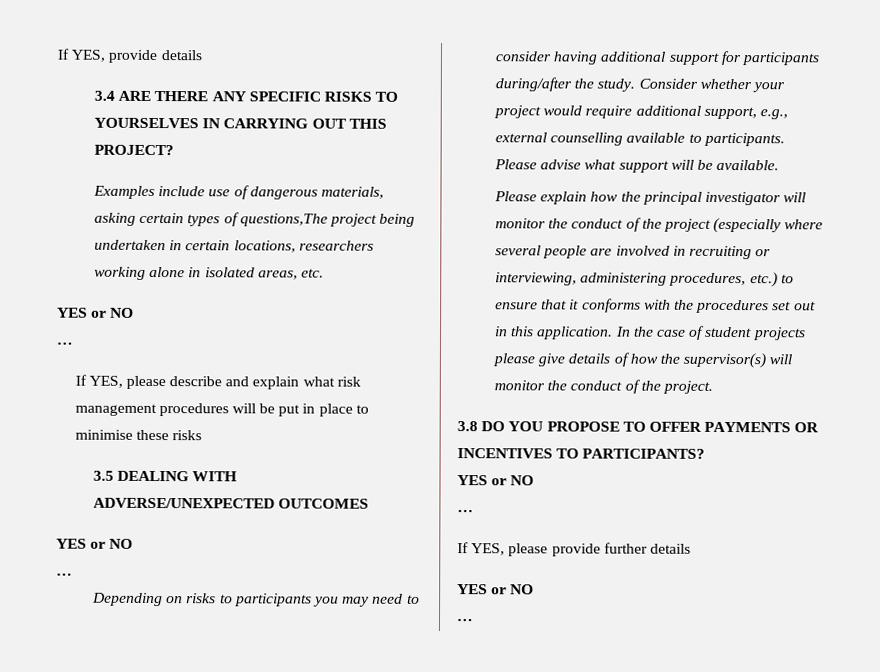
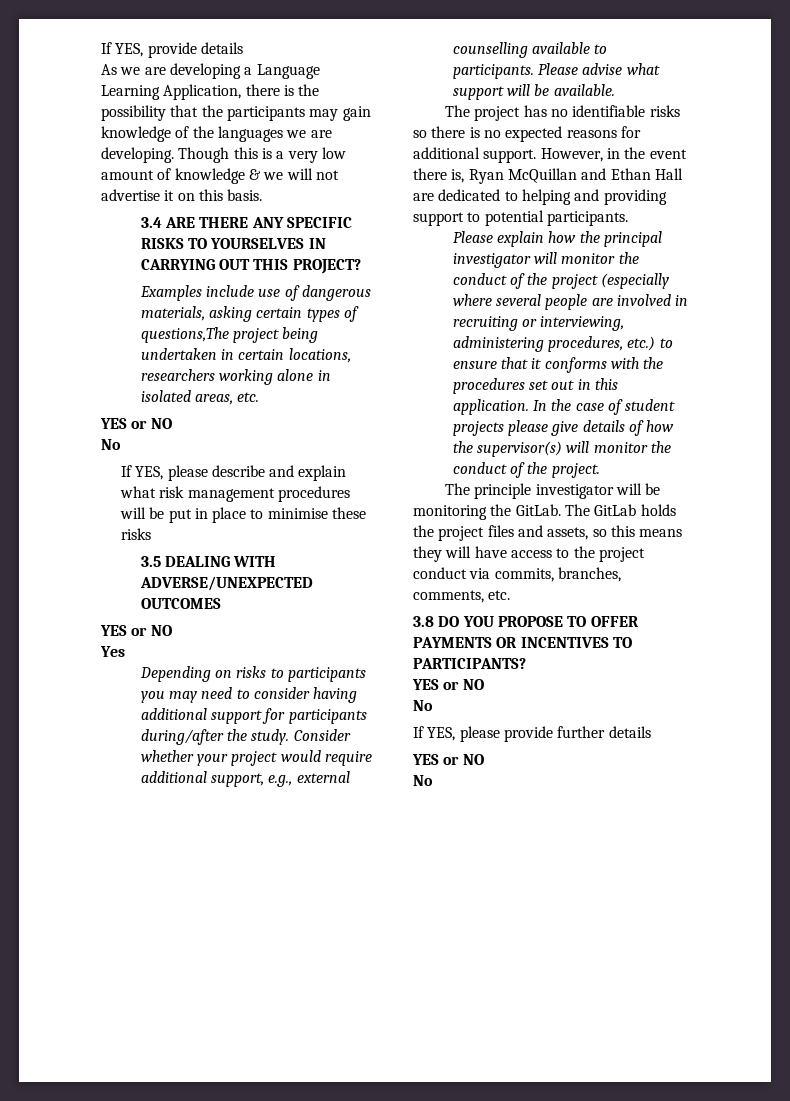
(202, 55) none -> [101,63,320,79] [101,84,320,100] [101,105,371,121] [101,126,332,142] [101,147,346,163] [101,168,339,184] [101,189,263,201] // As we are developing a Language Learning Application, there is the possibility that the participants may gain knowledge of the languages we are developing. Though this is a very low amount of knowledge & we will not advertise it on this basis.
[56,341,73,345] … -> [101,439,121,450] No
[56,572,73,576] … -> [100,646,125,657] Yes
(780, 165) none -> [444,105,680,121] [413,126,641,142] [413,147,687,163] [413,168,683,184] [413,189,667,205] [413,210,628,226] // The project has no identifiable risks so there is no expected reasons for additional support. However, in the event there is, Ryan McQuillan and Ethan Hall are dedicated to helping and providing support to potential participants.
(713, 387) none -> [444,483,661,499] [413,504,676,520] [413,525,683,541] [413,546,645,562] [413,567,621,582] [413,590,511,603] // The principle investigator will be monitoring the GitLab. The GitLab holds the project files and assets, so this means they will have access to the project conduct via commits, branches, comments, etc.
[457,509,474,513] … -> [413,700,433,711] No
[457,618,474,622] … -> [413,775,433,786] No

